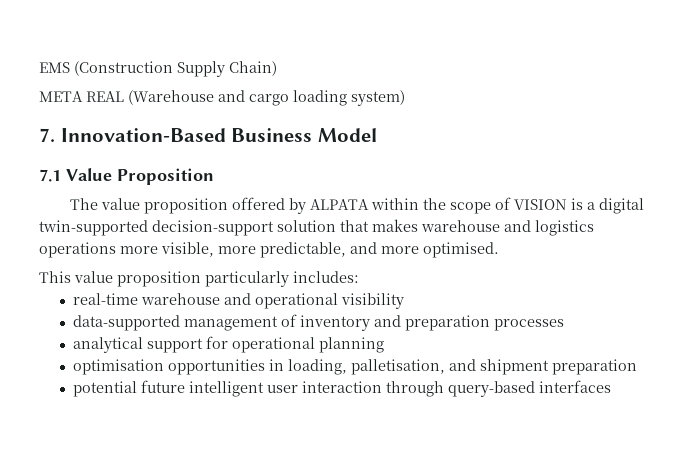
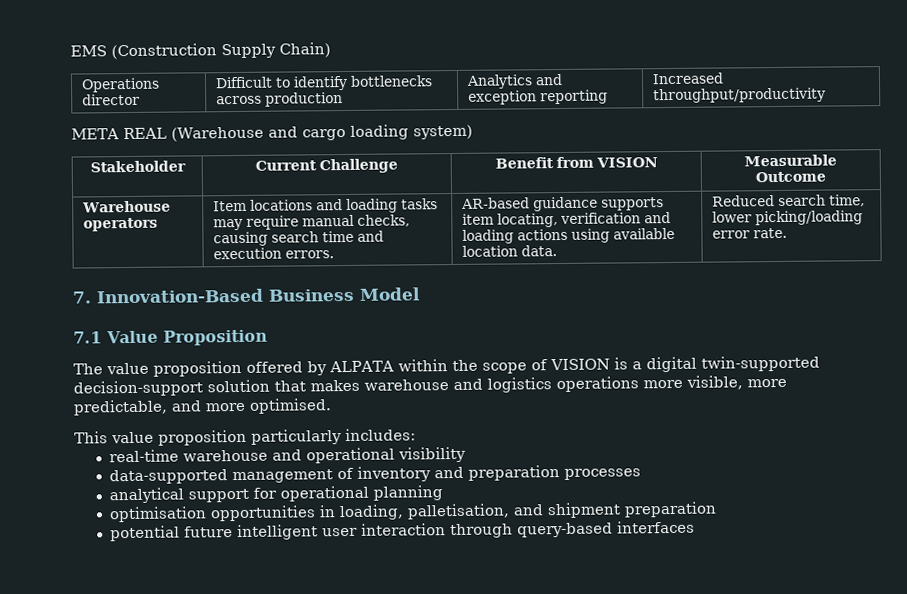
(277, 68) none -> [81,77,161,93] [82,93,141,106] [215,75,434,91] [216,92,344,107] [466,73,564,89] [468,89,609,105] [652,72,725,85] [653,87,827,104] // Operations director | Difficult to identify bottlenecks across production | Analytics and exception reporting | Increased throughput/productivity
(405, 98) none -> [89,160,186,173] [255,158,398,174] [494,156,658,169] [744,154,837,167] [755,171,826,183] [82,200,172,213] [83,217,159,232] [213,198,439,213] [213,214,411,231] [213,230,385,247] [213,247,335,260] [461,196,665,212] [462,211,672,228] [462,227,676,244] [462,245,558,257] [712,194,866,207] [712,210,864,226] [712,227,788,239] // Stakeholder | Current Challenge | Benefit from VISION | Measurable Outcome // Warehouse operators | Item locations and loading tasks may require manual checks, causing search time and execution errors. | AR-based guidance supports item locating, verification and loading actions using available location data. | Reduced search time, lower picking/loading error rate.

